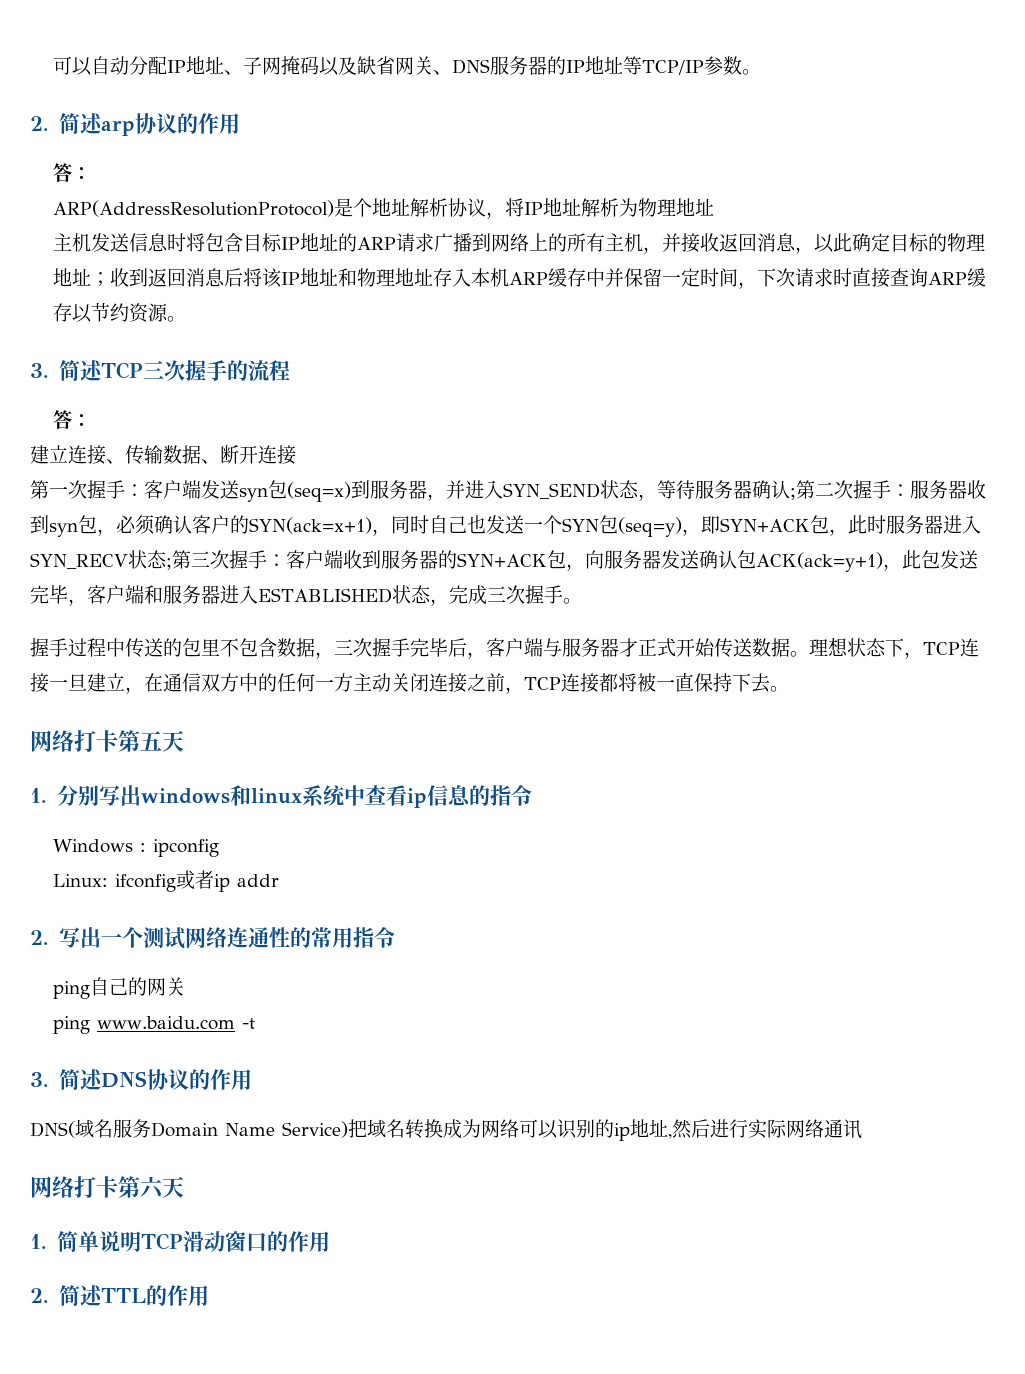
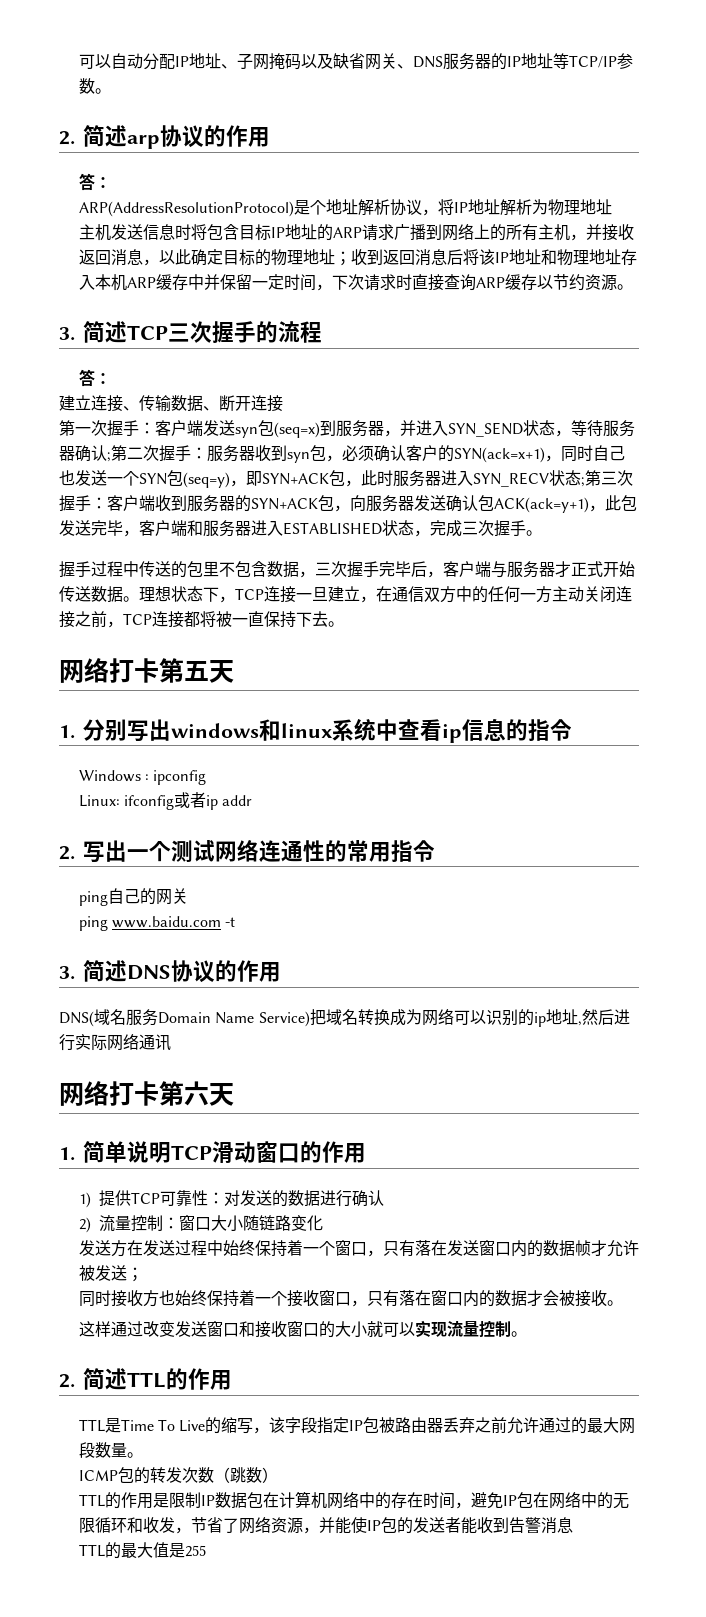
(330, 1241) none -> [78,1190,384,1208] [78,1215,323,1233] [78,1240,639,1257] [78,1265,143,1282] [78,1290,623,1307] [78,1320,527,1338] // 1)提供TCP可靠性：对发送的数据进行确认 // 2)流量控制：窗口大小随链路变化 // 发送方在发送过程中始终保持着一个窗口，只有落在发送窗口内的数据帧才允许被发送； // 同时接收方也始终保持着一个接收窗口，只有落在窗口内的数据才会被接收。 // 这样通过改变发送窗口和接收窗口的大小就可以实现流量控制。
(209, 1295) none -> [78,1417,636,1434] [78,1442,143,1458] [78,1467,278,1484] [78,1491,629,1509] [78,1516,573,1534] [78,1542,206,1559] // TTL是Time To Live的缩写，该字段指定IP包被路由器丢弃之前允许通过的最大网段数量。 // ICMP包的转发次数（跳数） // TTL的作用是限制IP数据包在计算机网络中的存在时间，避免IP包在网络中的无限循环和收发，节省了网络资源，并能使IP包的发送者能收到告警消息 // TTL的最大值是255

